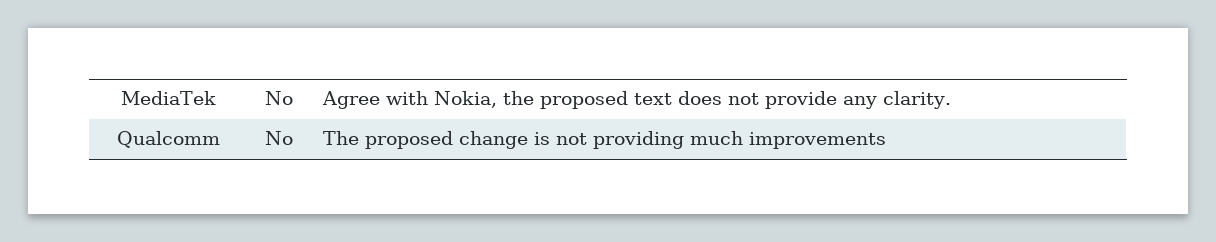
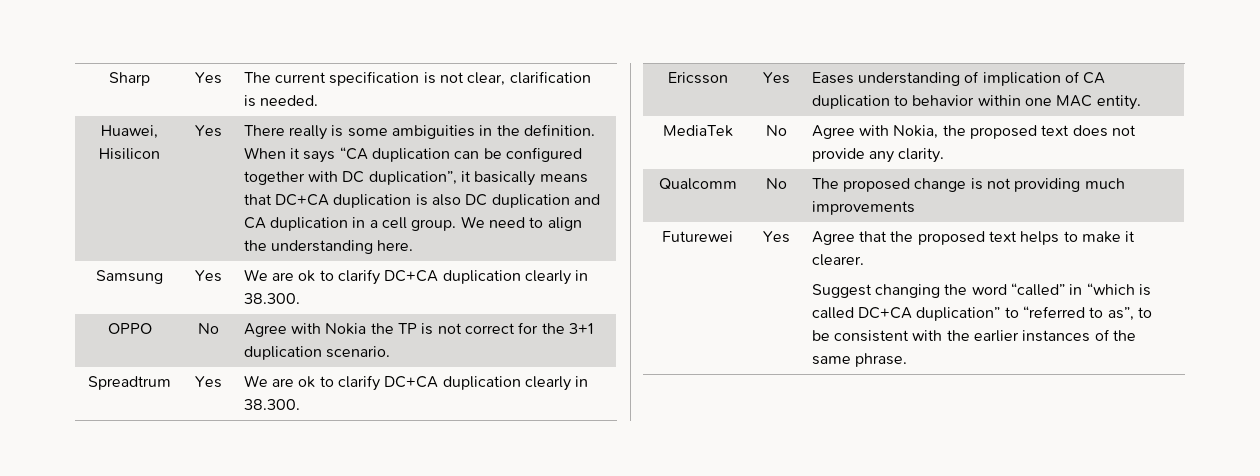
(120, 98) none -> [109,72,150,86] [195,72,222,84] [243,71,591,86] [243,95,319,107] [101,125,158,139] [99,148,160,160] [195,125,222,137] [243,124,596,140] [243,147,583,163] [243,171,588,186] [243,194,601,208] [243,216,582,231] [243,240,414,254] [96,270,163,284] [195,270,222,282] [243,269,589,285] [243,293,300,304] [107,323,152,334] [198,323,219,334] [243,322,594,337] [243,346,391,360] [88,376,171,390] [195,376,222,388] [243,375,589,391] [243,399,300,410] [667,72,728,84] [763,72,790,84] [811,71,1106,86] [811,95,1141,110] Sharp | Yes | The current specification is not clear, clarification is needed. // Huawei, Hisilicon | Yes | There really is some ambiguities in the definition. When it says “CA duplication can be configured together with DC duplication”, it basically means that DC+CA duplication is also DC duplication and CA duplication in a cell group. We need to align the understanding here. // Samsung | Yes | We are ok to clarify DC+CA duplication clearly in 38.300. // OPPO | No | Agree with Nokia the TP is not correct for the 3+1 duplication scenario. // Spreadtrum | Yes | We are ok to clarify DC+CA duplication clearly in 38.300. // Ericsson | Yes | Eases understanding of implication of CA duplication to behavior within one MAC entity. //
(886, 140) none -> [662,231,733,242] [763,231,790,243] [811,231,1136,245] [811,254,864,266] [811,283,1152,298] [811,306,1153,321] [811,329,1137,342] [811,353,908,367] // Futurewei | Yes | Agree that the proposed text helps to make it clearer. // Suggest changing the word “called” in “which is called DC+CA duplication” to “referred to as”, to be consistent with the earlier instances of the same phrase.

